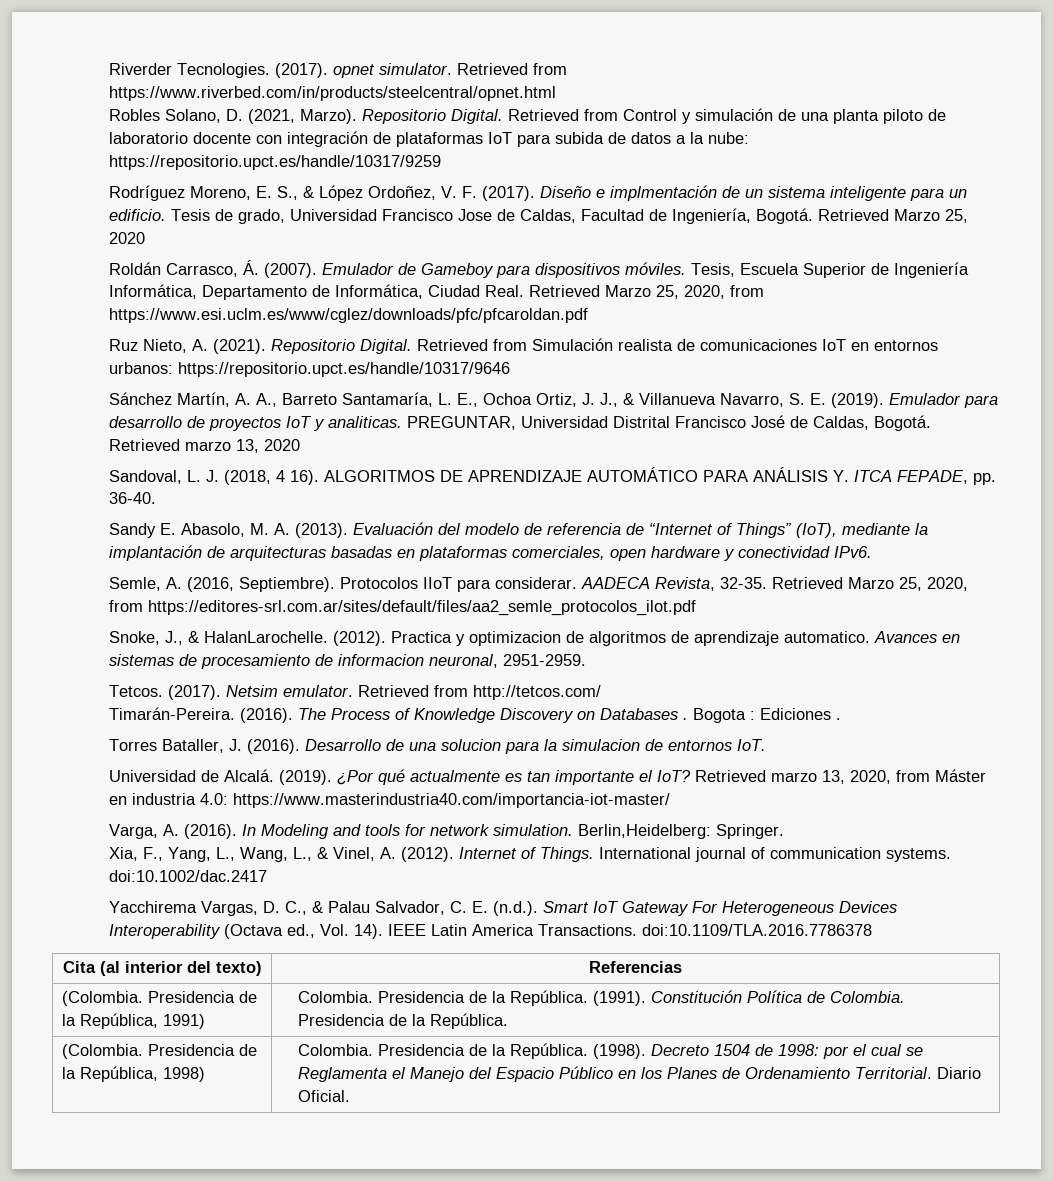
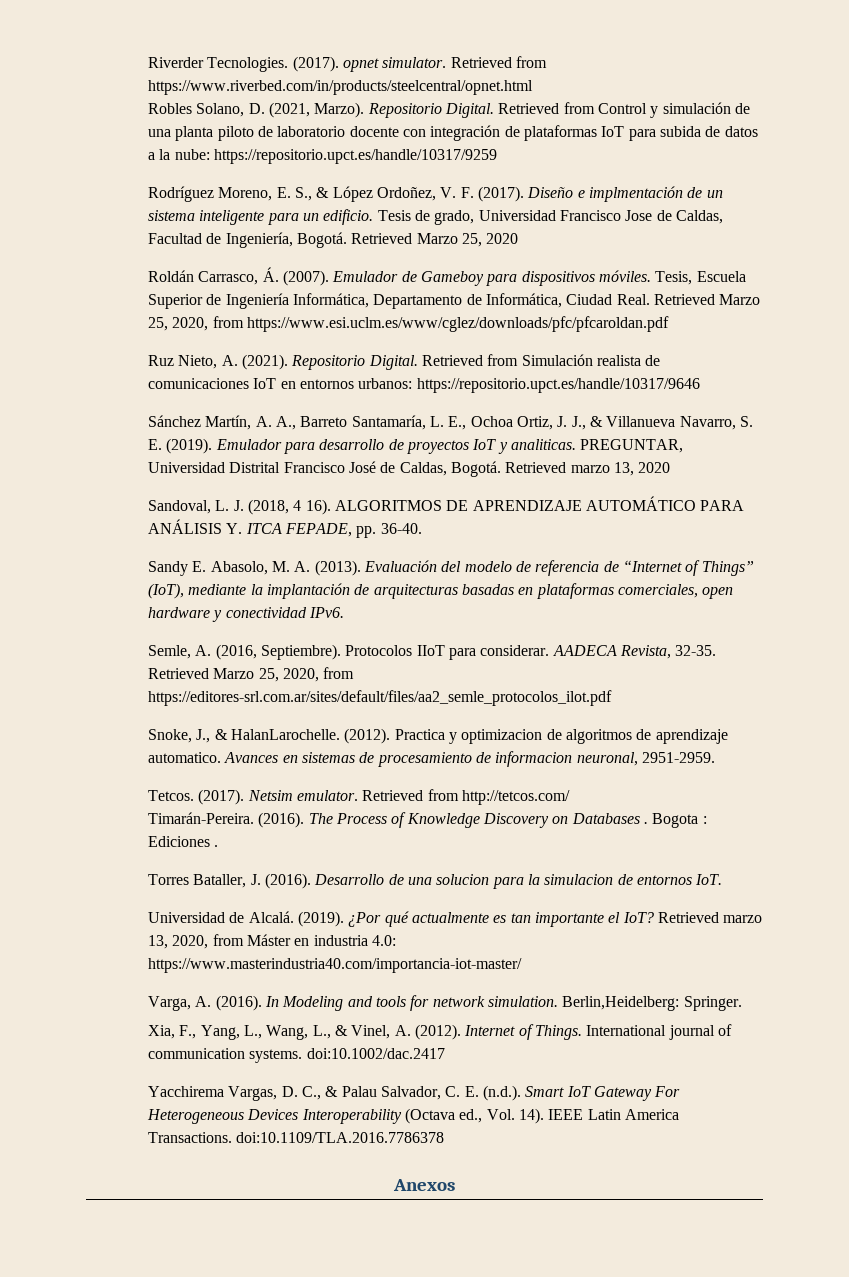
[62,961,262,976] [589,961,682,973] [61,991,257,1006] [61,1013,205,1029] [298,990,906,1006] [298,1013,509,1029] [61,1044,257,1059] [61,1066,205,1082] [298,1043,924,1059] [298,1066,982,1082] [298,1090,351,1102] // Cita (al interior del texto) | Referencias // (Colombia. Presidencia de la República, 1991) | Colombia. Presidencia de la República. (1991). Constitución Política de Colombia. Presidencia de la República. // (Colombia. Presidencia de la República, 1998) | Colombia. Presidencia de la República. (1998). Decreto 1504 de 1998: por el cual se Reglamenta el Manejo del Espacio Público en los Planes de Ordenamiento Territorial. Diario Oficial. -> [393,1179,455,1191] // Anexos

